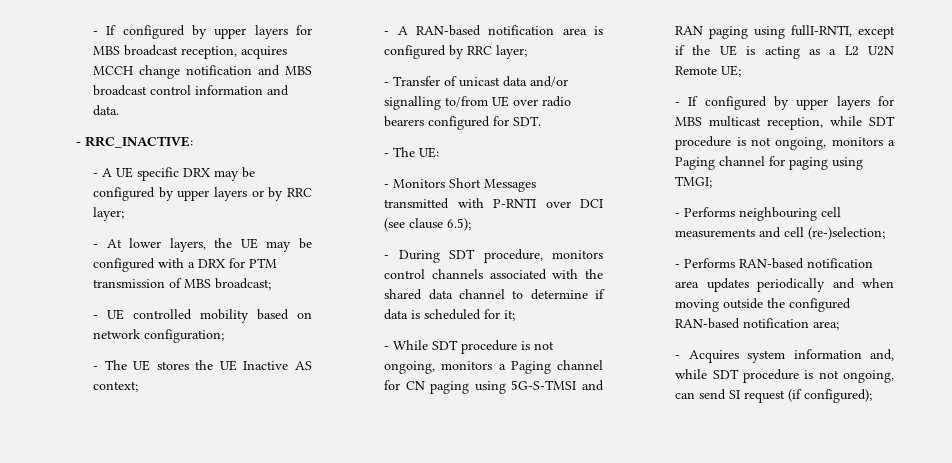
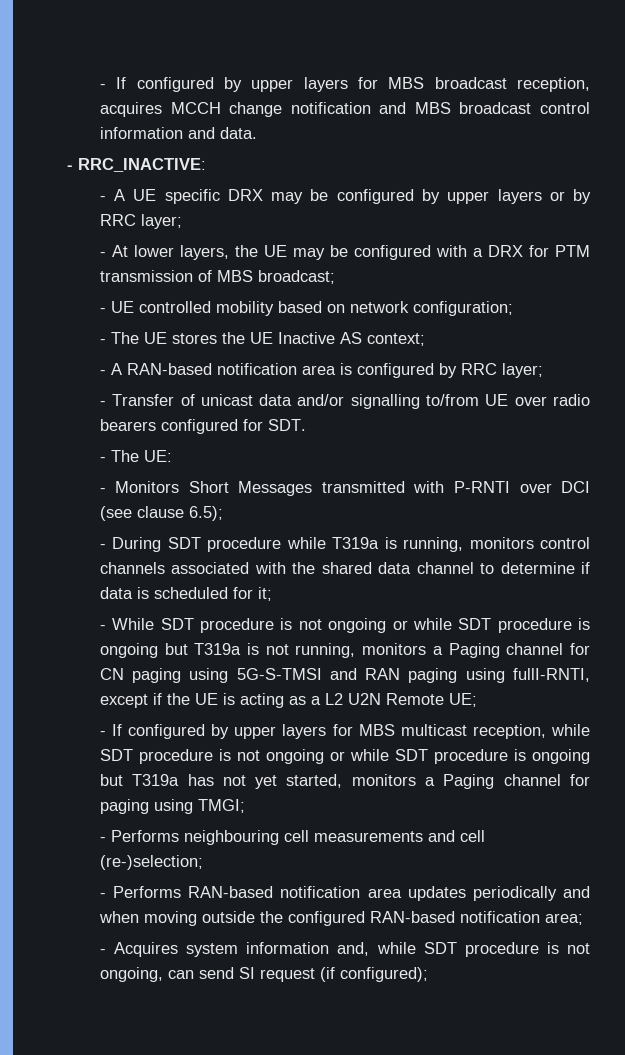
[483,249,543,263] procedure, -> [207,537,464,552] procedure while T319a is running,
[384,361,436,374] ongoing, -> [328,618,590,633] [99,643,356,658] ongoing or while SDT procedure is ongoing but T319a is not running,
[775,137,827,150] ongoing, -> [265,749,590,764] [99,774,343,789] ongoing or while SDT procedure is ongoing but T319a has not yet started,

